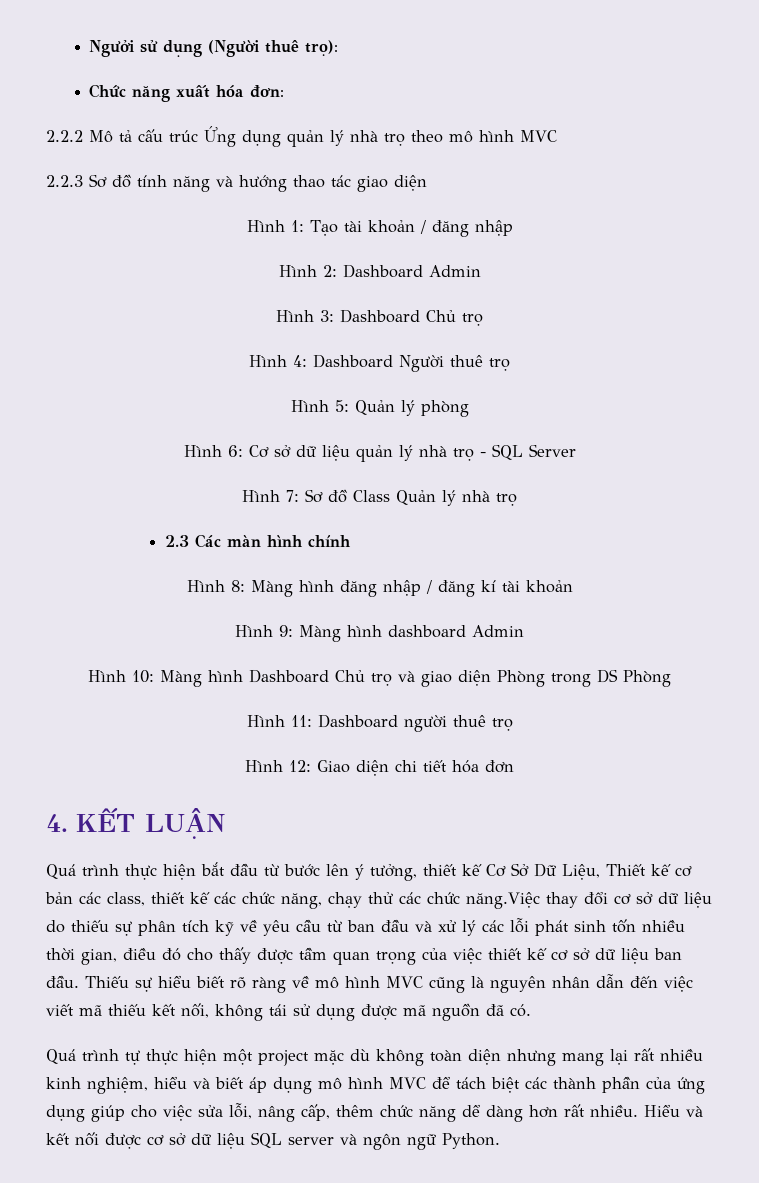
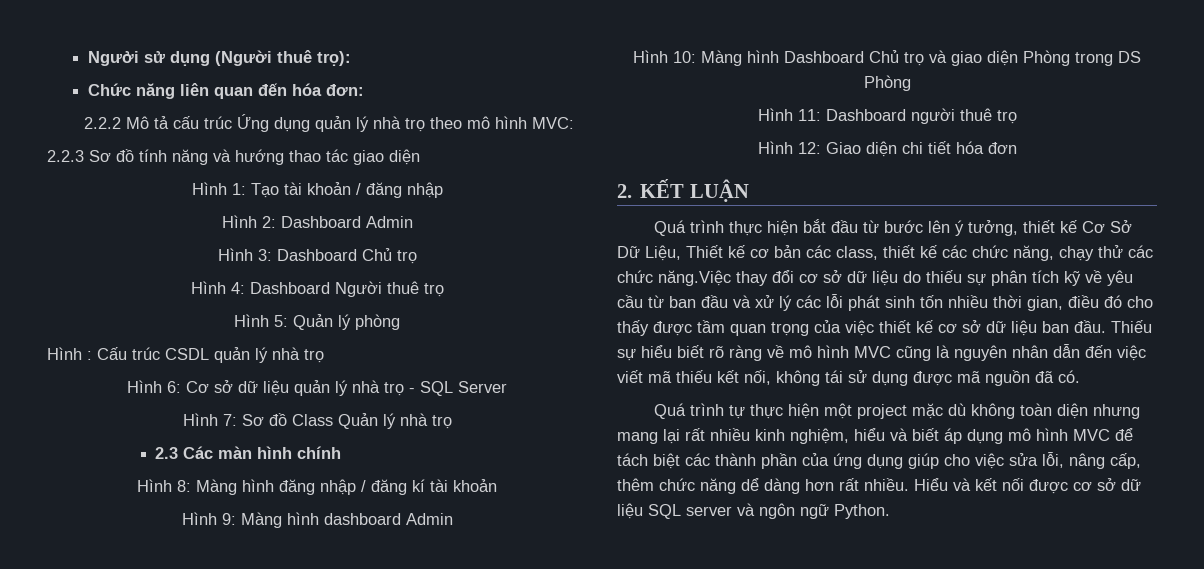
[176,85,211,98] xuất -> [179,83,287,99] liên quan đến
[520,130,557,142] MVC -> [532,117,575,129] MVC:
(469, 408) none -> [47,347,324,363] // Hình : Cấu trúc CSDL quản lý nhà trọ
[46,814,68,832] 4. -> [617,184,632,198] 2.

